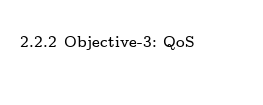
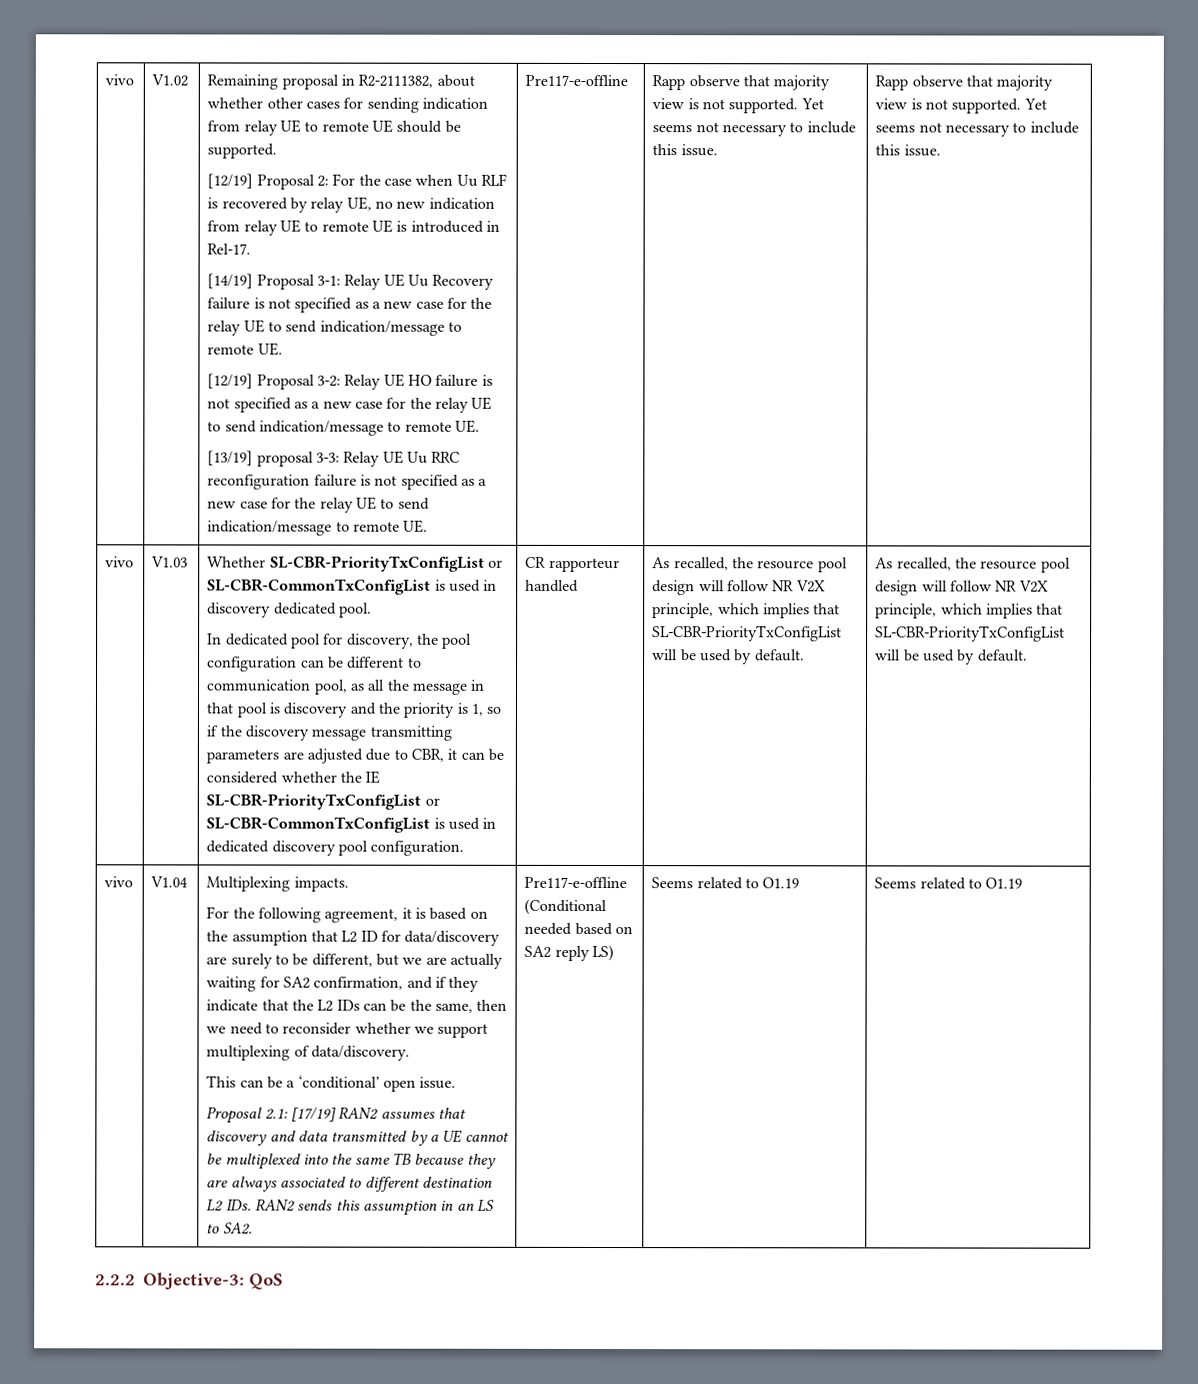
(20, 41) none -> [105,74,135,86] [151,74,189,87] [207,74,475,90] [207,97,488,113] [207,119,461,136] [207,143,278,159] [207,173,507,190] [207,196,495,213] [207,219,500,236] [207,243,252,255] [207,273,495,290] [207,297,493,313] [207,319,462,336] [207,342,283,356] [207,373,493,390] [207,396,493,413] [207,419,480,436] [207,450,461,467] [207,474,488,490] [207,496,430,513] [207,519,429,536] [525,74,629,87] [652,75,831,91] [652,98,824,114] [652,121,856,137] [652,144,718,157] [875,75,1054,91] [875,98,1047,114] [875,121,1079,137] [875,144,941,157] [105,556,135,568] [151,556,189,568] [207,555,503,572] [207,578,498,595] [207,602,372,618] [207,633,473,649] [207,656,422,672] [207,679,486,695] [206,702,502,718] [206,725,452,741] [206,748,504,764] [206,770,381,784] [206,793,440,810] [206,816,497,833] [206,840,465,856] [525,556,620,573] [525,579,580,592] [652,557,848,573] [652,580,826,596] [652,603,841,619] [652,625,843,642] [652,649,805,665] [875,557,1071,573] [875,580,1049,596] [875,603,1064,619] [875,625,1066,642] [875,649,1028,665] [104,876,134,888] [150,876,189,888] [206,876,349,892] [206,906,488,923] [206,930,501,946] [206,953,503,969] [206,976,480,992] [206,999,508,1013] [206,1022,489,1038] [206,1045,410,1061] [206,1075,457,1092] [206,1106,466,1124] [206,1129,509,1146] [206,1152,496,1170] [206,1176,493,1192] [206,1198,494,1216] [206,1222,253,1235] [524,876,628,889] [524,898,608,916] [524,922,633,936] [524,944,614,962] [651,877,800,890] [874,877,1023,890] vivo | V1.02 | Remaining proposal in R2-2111382, about whether other cases for sending indication from relay UE to remote UE should be supported. // [12/19] Proposal 2: For the case when Uu RLF is recovered by relay UE, no new indication from relay UE to remote UE is introduced in Rel-17. // [14/19] Proposal 3-1: Relay UE Uu Recovery failure is not specified as a new case for the relay UE to send indication/message to remote UE. // [12/19] Proposal 3-2: Relay UE HO failure is not specified as a new case for the relay UE to send indication/message to remote UE. // [13/19] proposal 3-3: Relay UE Uu RRC reconfiguration failure is not specified as a new case for the relay UE to send indication/message to remote UE. | Pre117-e-offline | Rapp observe that majority view is not supported. Yet seems not necessary to include this issue. | Rapp observe that majority view is not supported. Yet seems not necessary to include this issue. // vivo | V1.03 | Whether SL-CBR-PriorityTxConfigList or SL-CBR-CommonTxConfigList is used in discovery dedicated pool. // In dedicated pool for discovery, the pool configuration can be different to communication pool, as all the message in that pool is discovery and the priority is 1, so if the discovery message transmitting parameters are adjusted due to CBR, it can be considered whether the IE SL-CBR-PriorityTxConfigList or SL-CBR-CommonTxConfigList is used in dedicated discovery pool configuration. | CR rapporteur handled | As recalled, the resource pool design will follow NR V2X principle, which implies that SL-CBR-PriorityTxConfigList will be used by default. | As recalled, the resource pool design will follow NR V2X principle, which implies that SL-CBR-PriorityTxConfigList will be used by default. // vivo | V1.04 | Multiplexing impacts. // For the following agreement, it is based on the assumption that L2 ID for data/discovery are surely to be different, but we are actually waiting for SA2 confirmation, and if they indicate that the L2 IDs can be the same, then we need to reconsider whether we support multiplexing of data/discovery. // This can be a ‘conditional’ open issue. // Proposal 2.1: [17/19] RAN2 assumes that discovery and data transmitted by a UE cannot be multiplexed into the same TB because they are always associated to different destination L2 IDs. RAN2 sends this assumption in an LS to SA2. | Pre117-e-offline (Conditional needed based on SA2 reply LS) | Seems related to O1.19 | Seems related to O1.19 //

